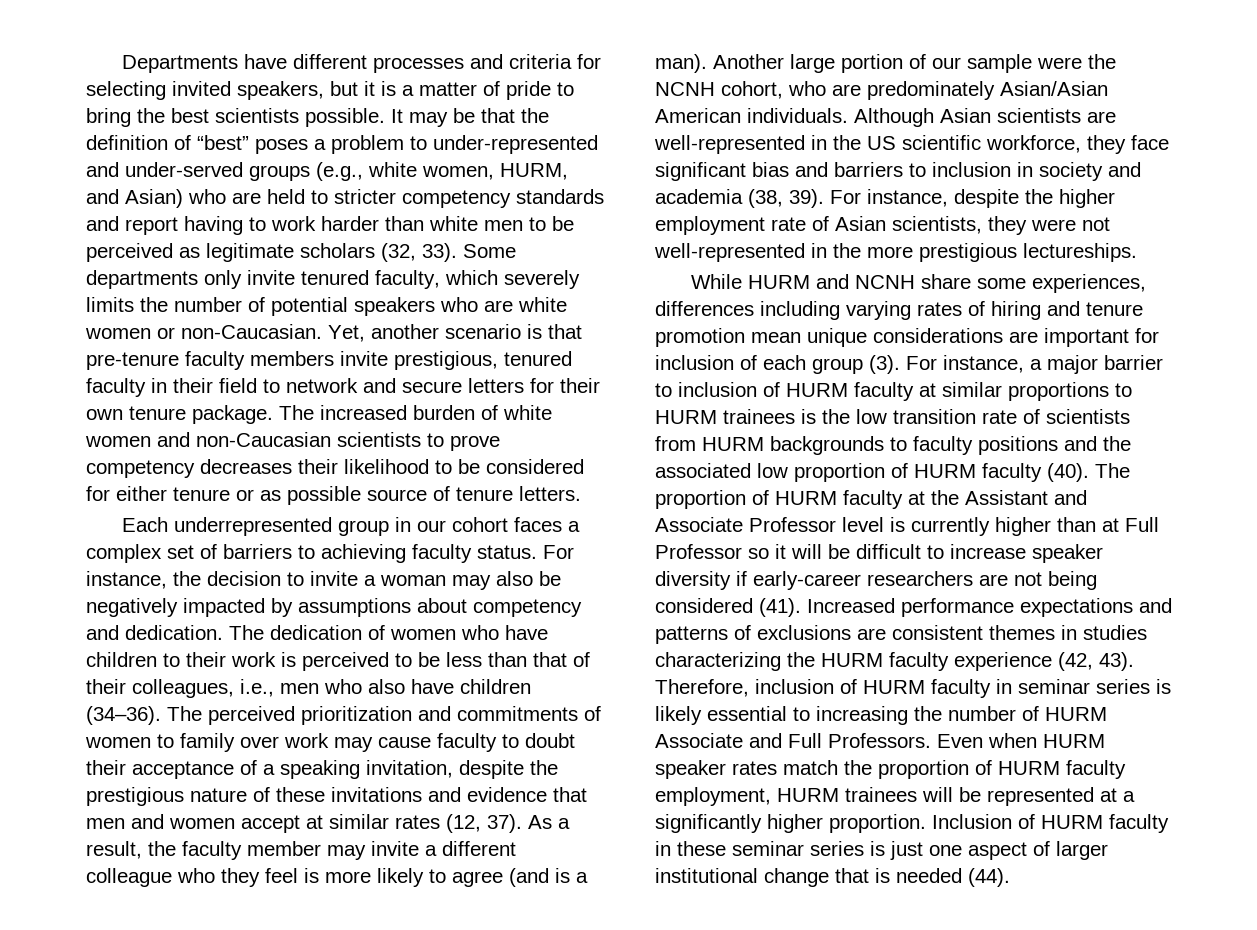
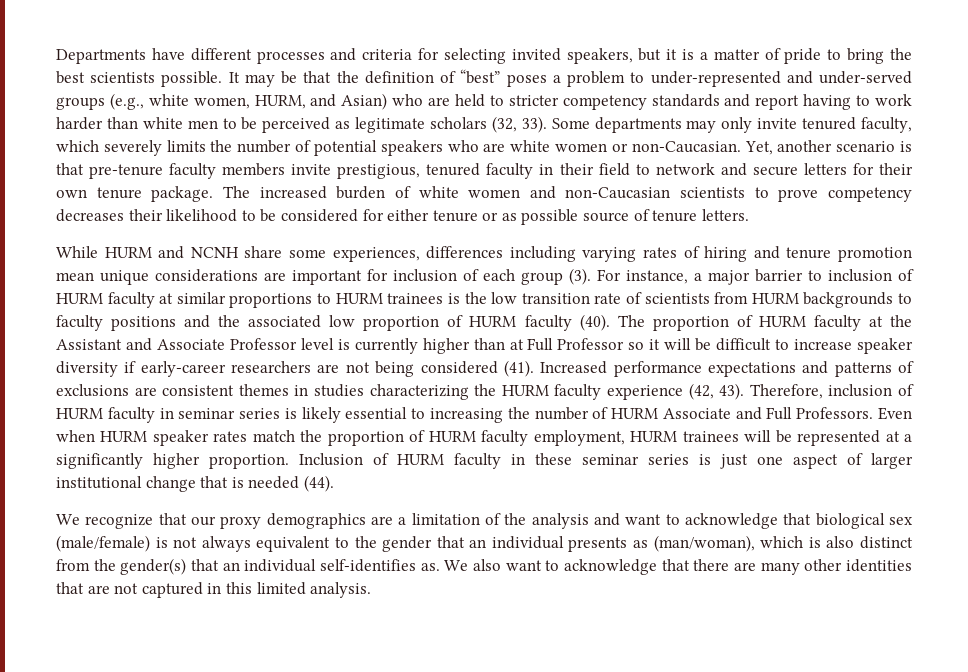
(198, 279) none -> [686,120,717,133] may
[122,517,581,536] [86,544,574,563] [86,571,561,590] [86,598,582,617] [86,625,548,640] [86,652,590,671] [86,679,531,698] [86,706,601,725] [85,733,575,752] [86,760,558,779] [86,787,587,806] [86,814,570,833] [86,841,516,860] [86,868,588,887] [655,54,1116,73] [655,81,1108,100] [655,108,1116,127] [654,135,1169,154] [655,162,1141,181] [655,189,1115,208] [655,216,1110,235] [654,243,1137,262] // Each underrepresented group in our cohort faces a complex set of barriers to achieving faculty status. For instance, the decision to invite a woman may also be negatively impacted by assumptions about competency and dedication. The dedication of women who have children to their work is perceived to be less than that of their colleagues, i.e., men who also have children (34–36). The perceived prioritization and commitments of women to family over work may cause faculty to doubt their acceptance of a speaking invitation, despite the prestigious nature of these invitations and evidence that men and women accept at similar rates (12, 37). As a result, the faculty member may invite a different colleague who they feel is more likely to agree (and is a man). Another large portion of our sample were the NCNH cohort, who are predominately Asian/Asian American individuals. Although Asian scientists are well-represented in the US scientific workforce, they face significant bias and barriers to inclusion in society and academia (38, 39). For instance, despite the higher employment rate of Asian scientists, they were not well-represented in the more prestigious lectureships. -> (749, 215) none
(1010, 877) none -> [56,513,914,529] [56,535,914,552] [56,558,912,575] [56,582,372,598] // We recognize that our proxy demographics are a limitation of the analysis and want to acknowledge that biological sex (male/female) is not always equivalent to the gender that an individual presents as (man/woman), which is also distinct from the gender(s) that an individual self-identifies as. We also want to acknowledge that there are many other identities that are not captured in this limited analysis.

